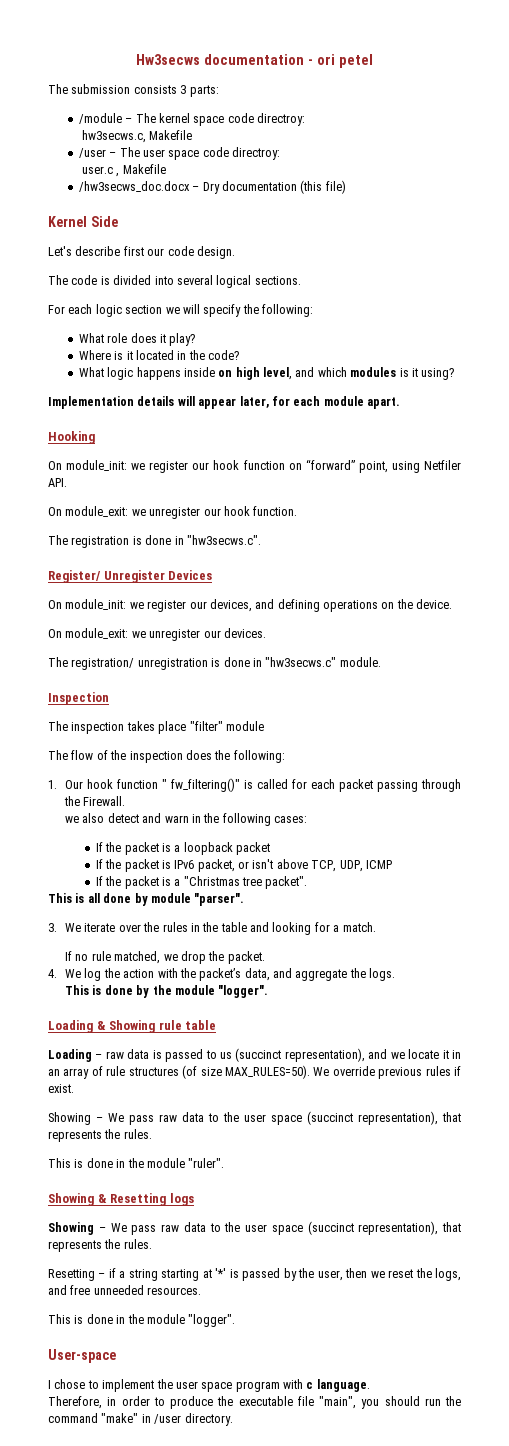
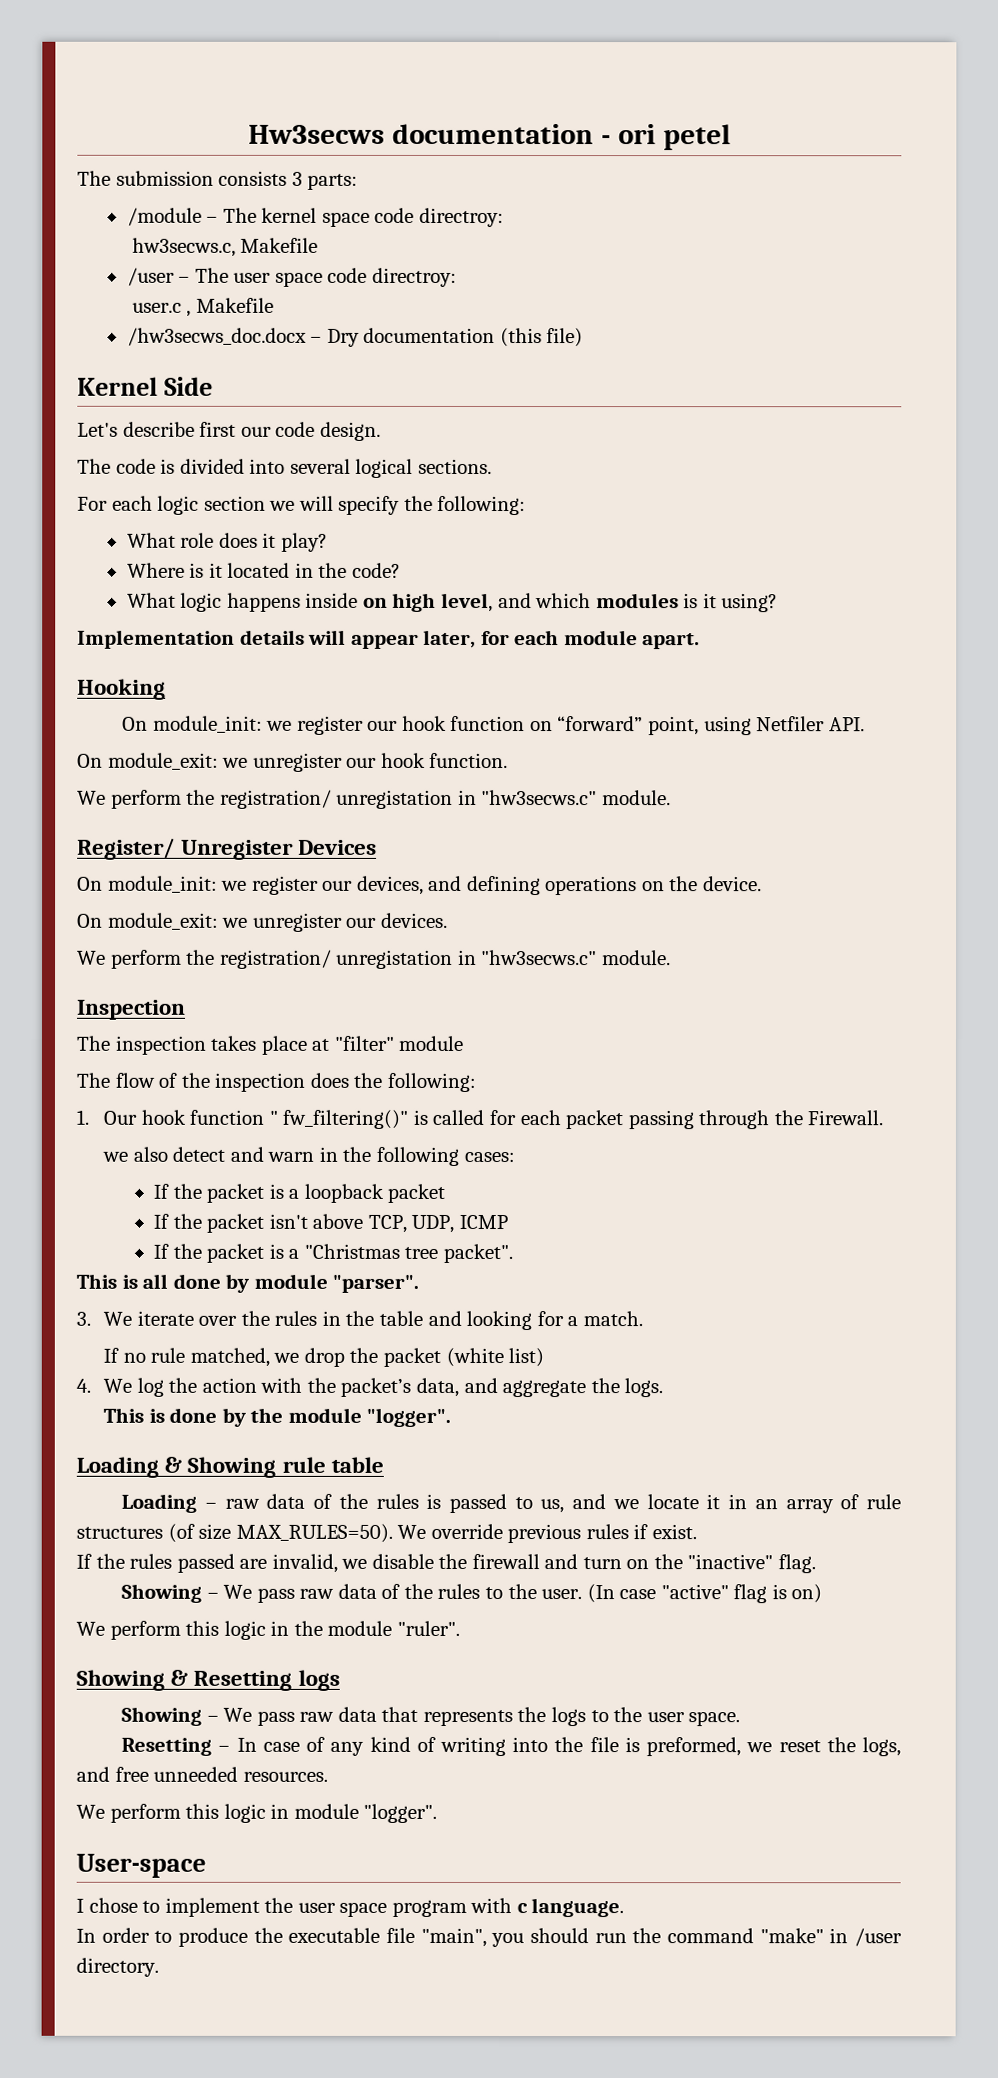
[48,535,261,548] The registration is done in "hw3secws.c". -> [77,789,671,809] We perform the registration/ unregistation in "hw3secws.c" module.
[48,657,250,670] The registration/ unregistration is done -> [77,949,454,969] We perform the registration/ unregistation
(187, 727) none -> [311,1038,331,1051] at
[161,859,250,872] is IPv6 packet, or -> (265, 1223) none
[227,951,265,964] packet. -> [383,1347,545,1368] packet (white list)
[152,1048,365,1062] is passed to us (succinct representation), -> [313,1493,565,1514] of the rules is passed to us,
[48,1111,461,1125] [48,1129,152,1142] [48,1158,113,1168] // Showing – We pass raw data to the user space (succinct representation), that represents the rules. // This is done -> [76,1553,817,1574] [121,1583,823,1604] [76,1620,266,1640] // If the rules passed are invalid, we disable the firewall and turn on the "inactive" flag. // Showing – We pass raw data of the rules to the user. (In case "active" flag is on) // We perform this logic
[209,1221,461,1235] [48,1239,152,1252] [48,1268,368,1281] to the user space (succinct representation), that represents the rules. // Resetting – if a string starting at '*' is passed by the user, then -> [381,1706,741,1727] [121,1736,742,1757] that represents the logs to the user space. // Resetting – In case of any kind of writing into the file is preformed,
[48,1314,144,1324] This is done in the -> [76,1803,290,1823] We perform this logic in
[48,1396,117,1409] Therefore, in -> [76,1928,96,1943] In

